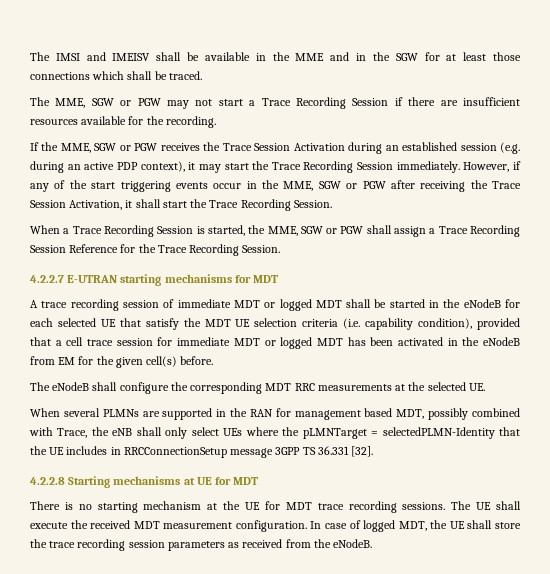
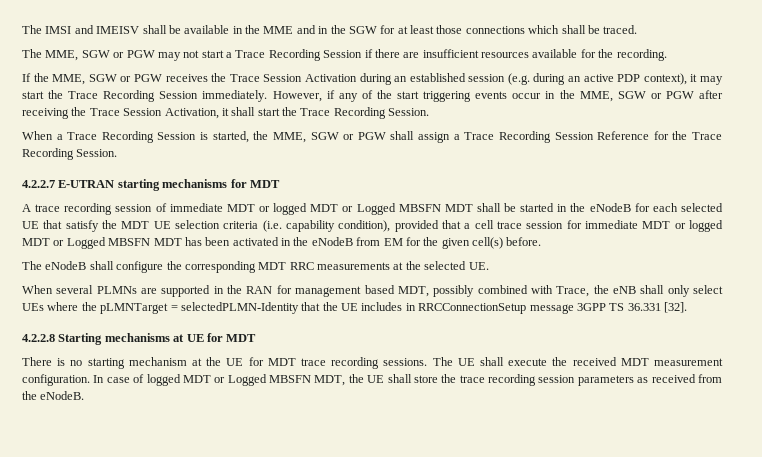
(342, 304) none -> [342,203,473,215] or Logged MBSFN MDT
(343, 342) none -> [53,237,182,249] or Logged MBSFN MDT
(396, 526) none -> [182,374,312,386] MDT or Logged MBSFN

